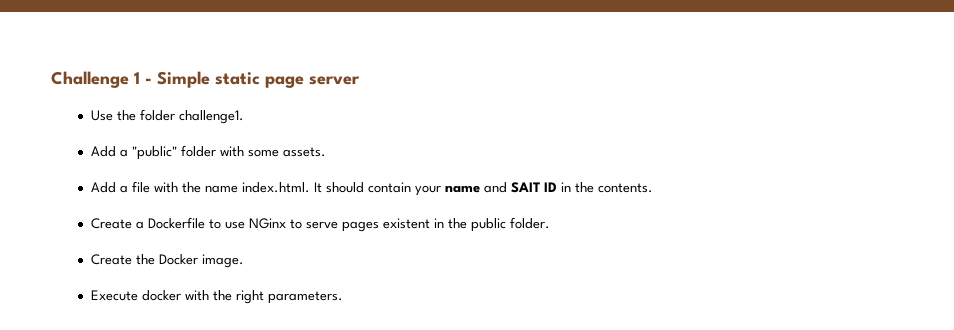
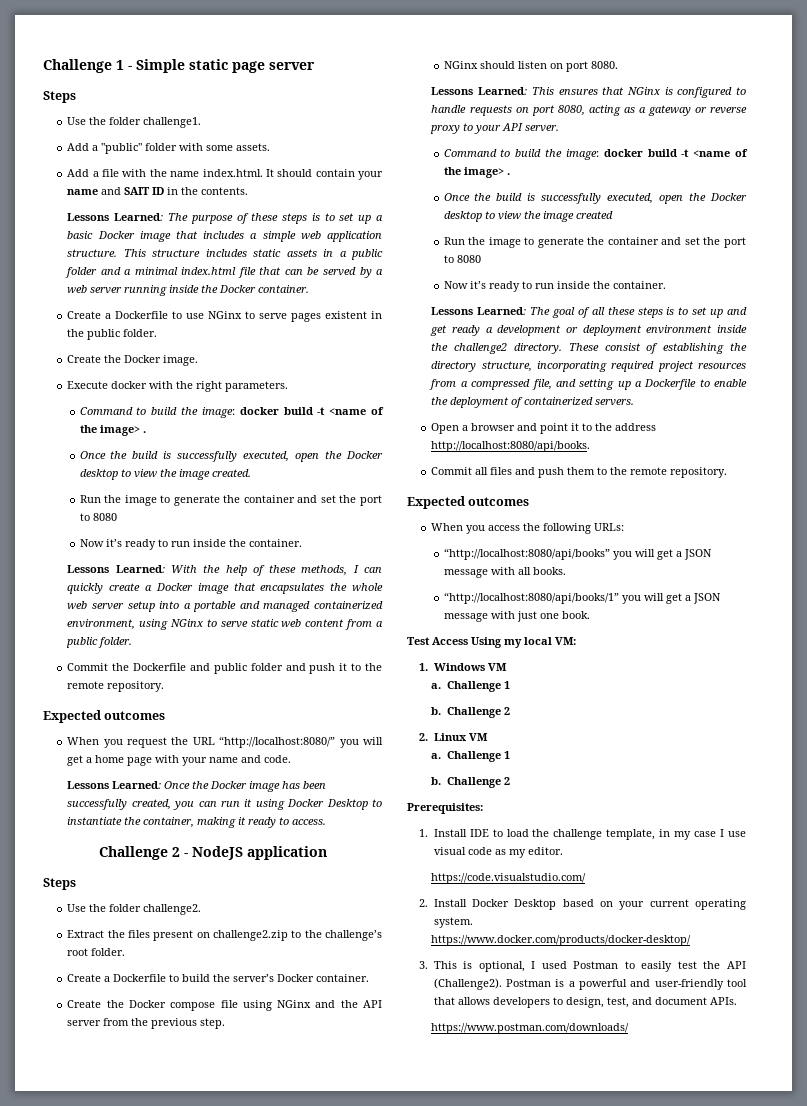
(360, 80) none -> [43,91,76,103] // Steps
(654, 188) none -> [67,213,383,224] [67,231,382,242] [67,249,383,260] [65,267,383,278] [67,285,310,296] // Lessons Learned: The purpose of these steps is to set up a basic Docker image that includes a simple web application structure. This structure includes static assets in a public folder and a minimal index.html file that can be served by a web server running inside the Docker container.
(344, 297) none -> [79,407,385,418] [79,425,146,436] [79,451,383,462] [79,469,251,480] [79,495,382,506] [79,513,117,521] [79,539,302,550] [67,565,382,576] [67,583,383,594] [67,601,383,612] [67,619,383,630] [66,637,133,648] [67,663,383,674] [67,681,165,692] [43,710,166,723] [67,736,383,748] [67,755,292,766] [67,781,327,792] [67,799,382,810] [67,817,327,828] [98,846,327,860] [43,878,76,890] [67,904,202,915] [67,930,383,941] [67,948,126,956] [67,974,370,982] [67,1000,382,1011] [67,1018,226,1029] [443,61,618,72] [431,87,746,98] [431,105,747,116] [430,123,560,134] [443,149,748,160] [443,167,510,178] [443,193,747,204] [443,211,613,222] [443,237,746,248] [443,255,481,263] [443,281,666,292] [431,307,747,318] [430,325,747,336] [431,343,747,354] [431,361,746,372] [429,379,747,390] [431,397,635,408] [431,423,657,434] [431,441,591,452] [431,467,728,478] [407,496,530,509] [431,523,625,534] [443,548,712,560] [443,567,566,578] [443,592,721,604] [443,611,590,622] [407,637,576,648] [419,663,507,671] [431,681,510,692] [431,707,510,718] [419,733,488,741] [431,751,510,762] [431,777,510,788] [407,803,483,814] [419,829,746,840] [433,847,563,858] [431,873,587,884] [419,899,746,910] [433,917,473,928] [431,935,692,946] [419,961,746,972] [433,978,747,990] [433,997,737,1008] [431,1023,630,1034] // Command to build the image: docker build -t <name of the image> . // Once the build is successfully executed, open the Docker desktop to view the image created. // Run the image to generate the container and set the port to 8080 // Now it’s ready to run inside the container. // Lessons Learned: With the help of these methods, I can quickly create a Docker image that encapsulates the whole web server setup into a portable and managed containerized environment, using NGinx to serve static web content from a public folder. // Commit the Dockerfile and public folder and push it to the remote repository. // Expected outcomes // When you request the URL “http://localhost:8080/” you will get a home page with your name and code. // Lessons Learned: Once the Docker image has been successfully created, you can run it using Docker Desktop to instantiate the container, making it ready to access. // Challenge 2 - NodeJS application // Steps // Use the folder challenge2. // Extract the files present on challenge2.zip to the challenge’s root folder. // Create a Dockerfile to build the server’s Docker container. // Create the Docker compose file using NGinx and the API server from the previous step. // NGinx should listen on port 8080. // Lessons Learned: This ensures that NGinx is configured to handle requests on port 8080, acting as a gateway or reverse proxy to your API server. // Command to build the image: docker build -t <name of the image> . // Once the build is successfully executed, open the Docker desktop to view the image created // Run the image to generate the container and set the port to 8080 // Now it’s ready to run inside the container. // Lessons Learned: The goal of all these steps is to set up and get ready a development or deployment environment inside the challenge2 directory. These consist of establishing the directory structure, incorporating required project resources from a compressed file, and setting up a Dockerfile to enable the deployment of containerized servers. // Open a browser and point it to the address http://localhost:8080/api/books. // Commit all files and push them to the remote repository. // Expected outcomes // When you access the following URLs: // “http://localhost:8080/api/books” you will get a JSON message with all books. // “http://localhost:8080/api/books/1” you will get a JSON message with just one book. // Test Access Using my local VM: // 1. Windows VM // a. Challenge 1 // b. Challenge 2 // 2. Linux VM // a. Challenge 1 // b. Challenge 2 // Prerequisites: // 1. Install IDE to load the challenge template, in my case I use visual code as my editor. // https://code.visualstudio.com/ // 2. Install Docker Desktop based on your current operating system. // https://www.docker.com/products/docker-desktop/ // 3. This is optional, I used Postman to easily test the API (Challenge2). Postman is a powerful and user-friendly tool that allows developers to design, test, and document APIs. // https://www.postman.com/downloads/

